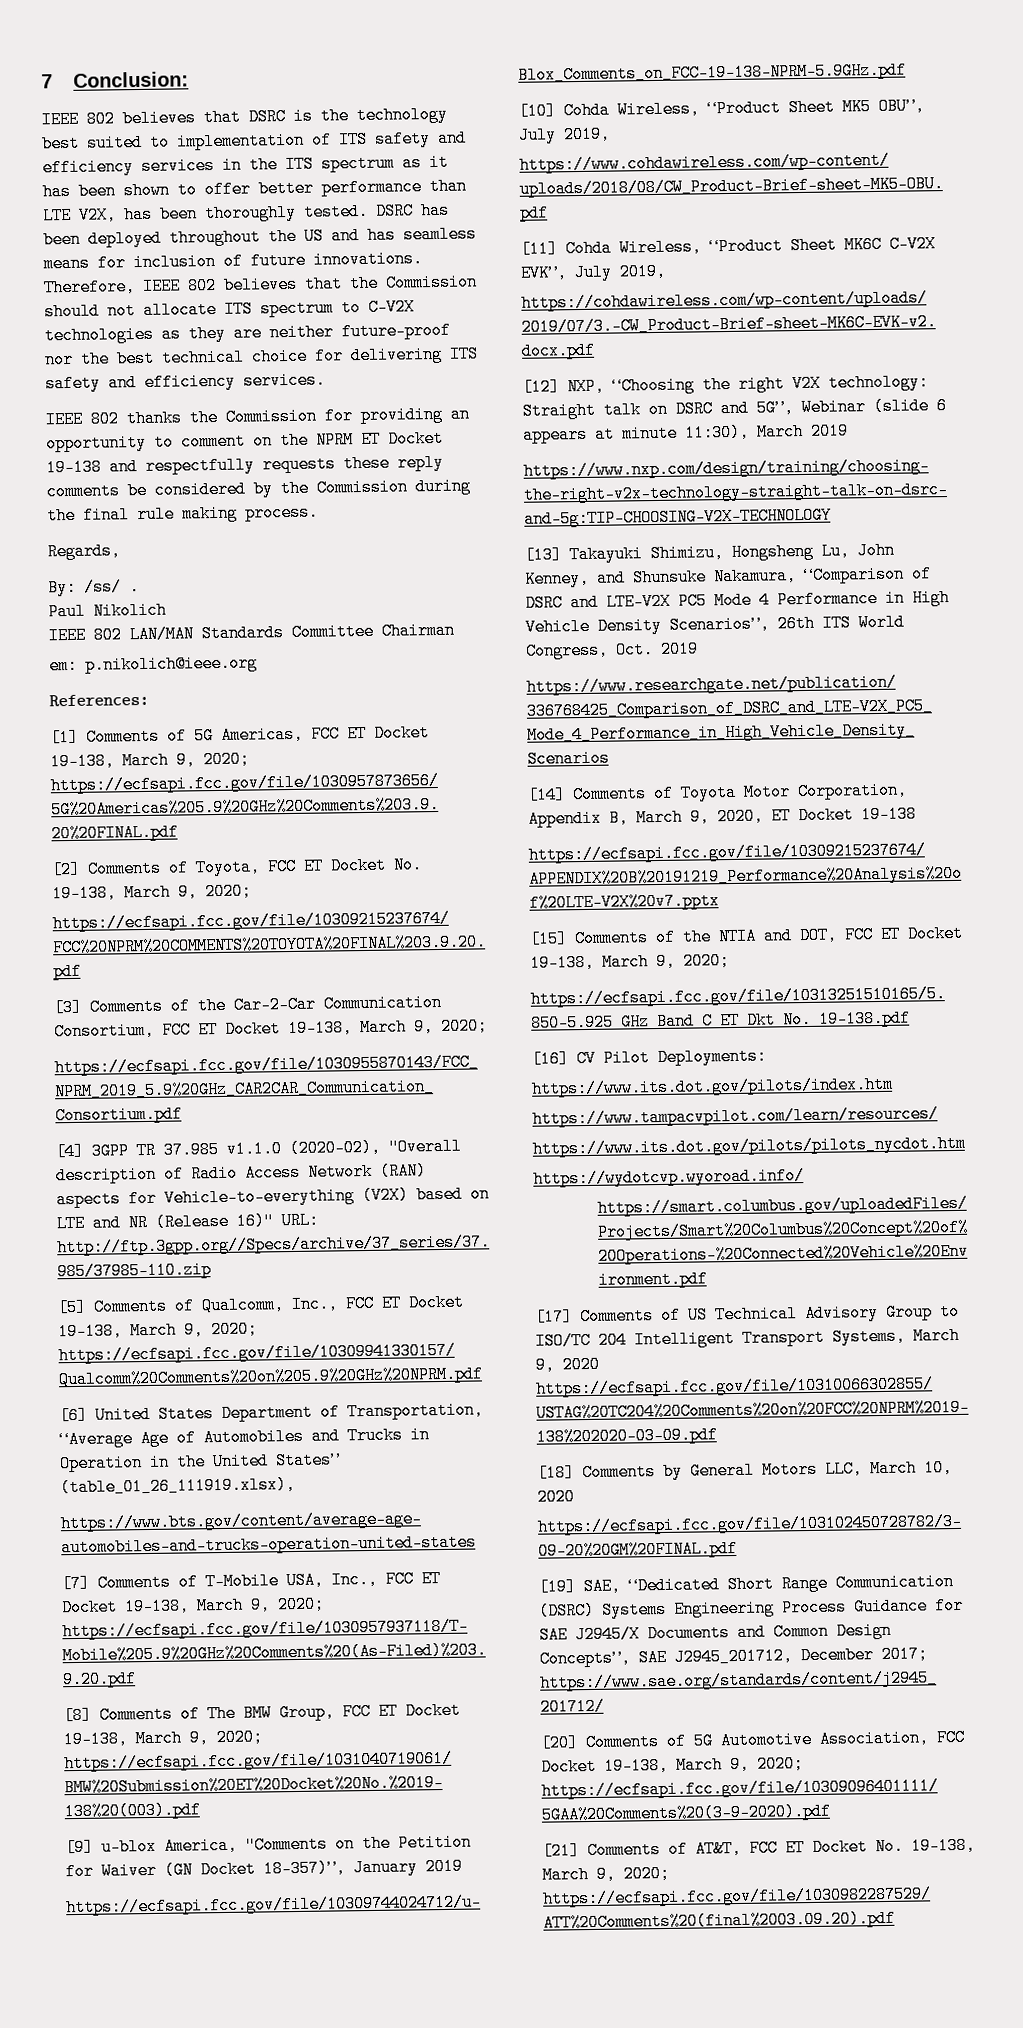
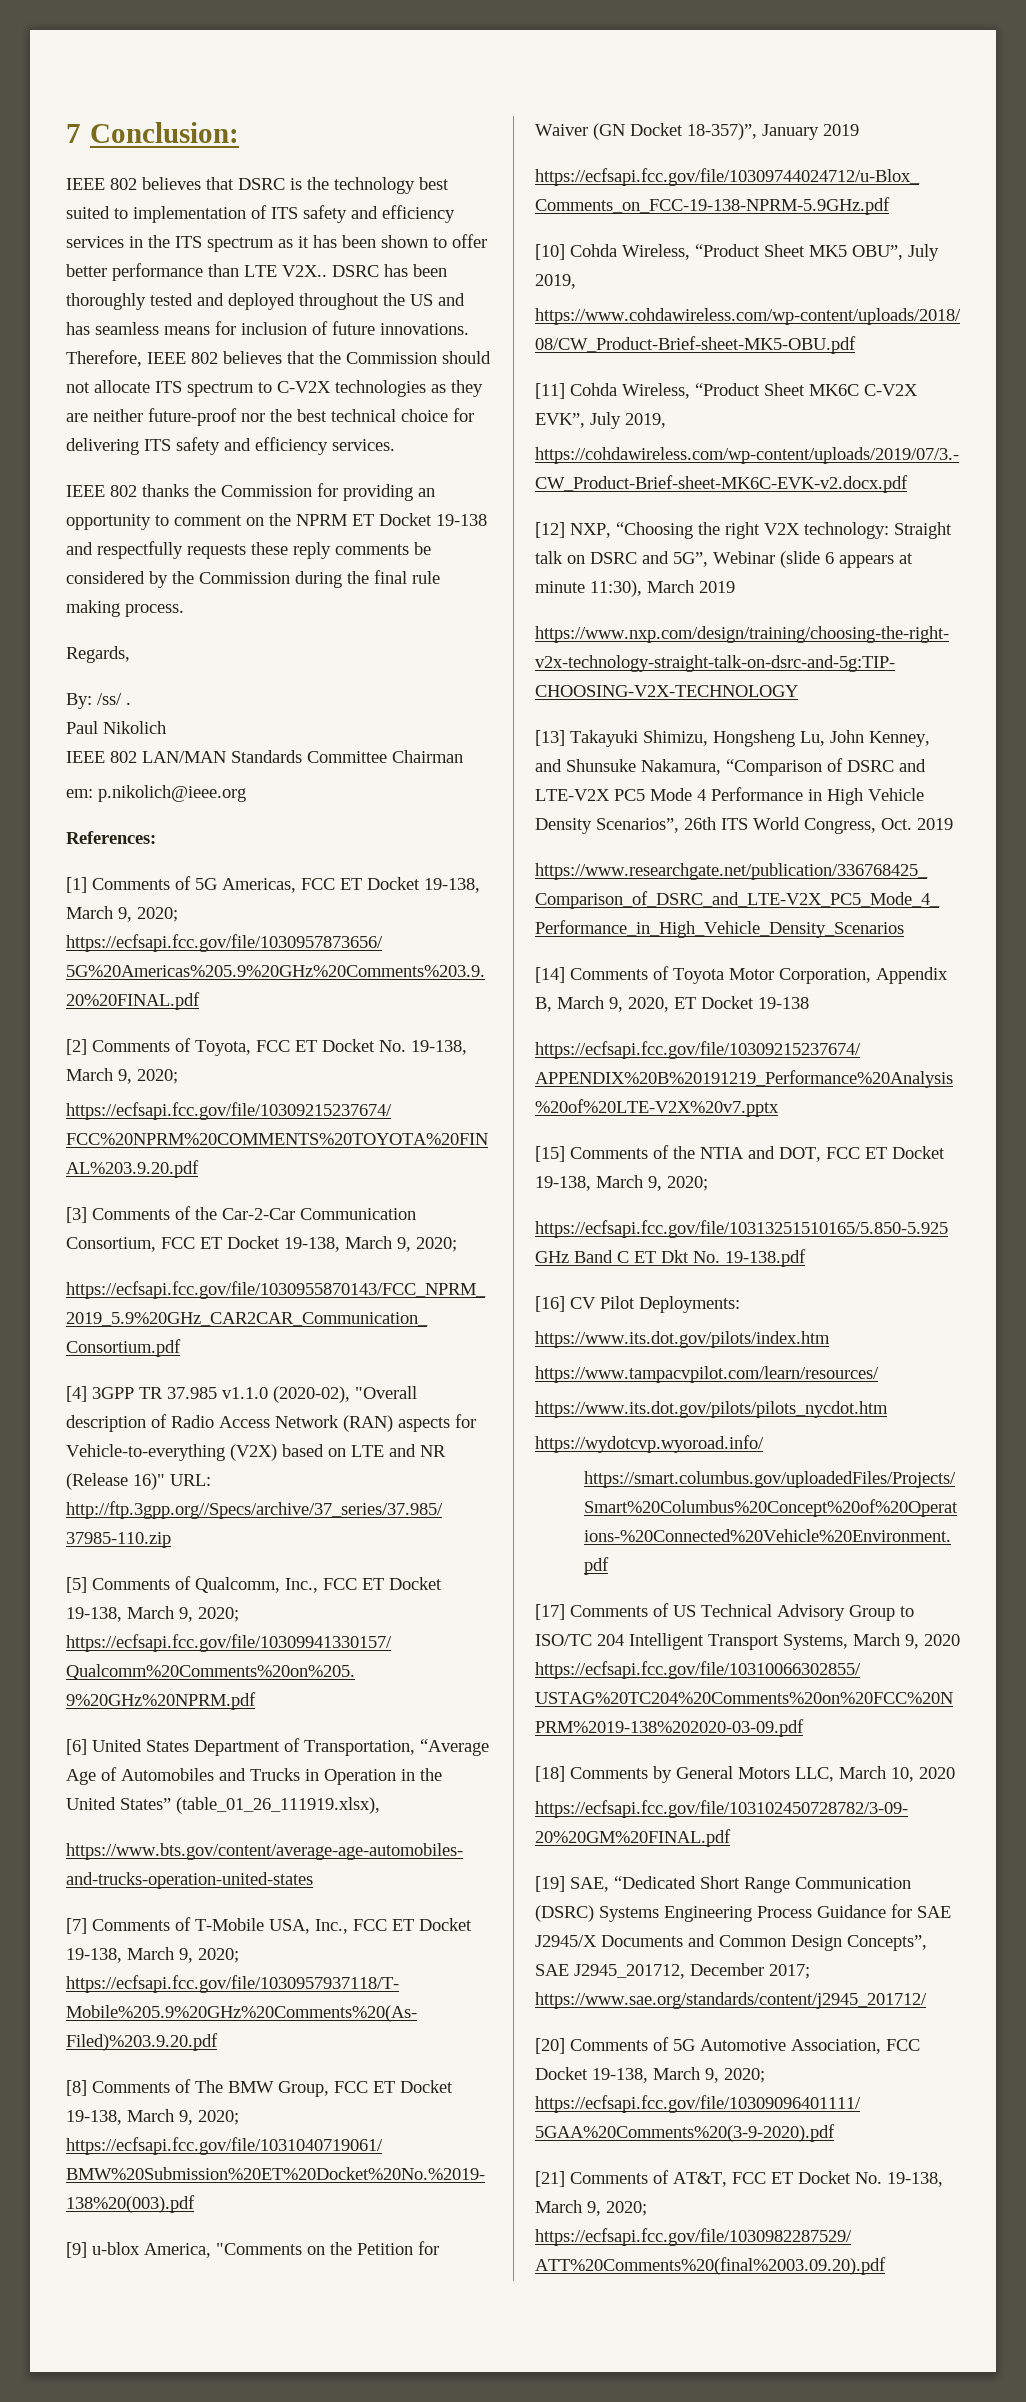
[78,206,117,224] V2X, -> [282,265,379,277] V2X.. DSRC
[303,201,450,221] [43,230,81,249] tested. DSRC has been -> [150,293,224,306] tested and

